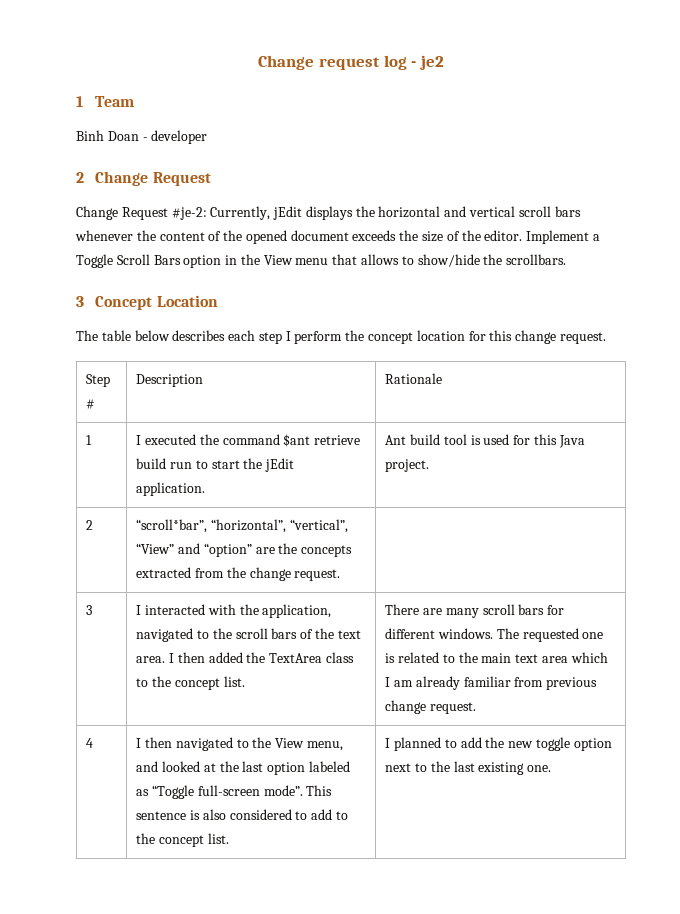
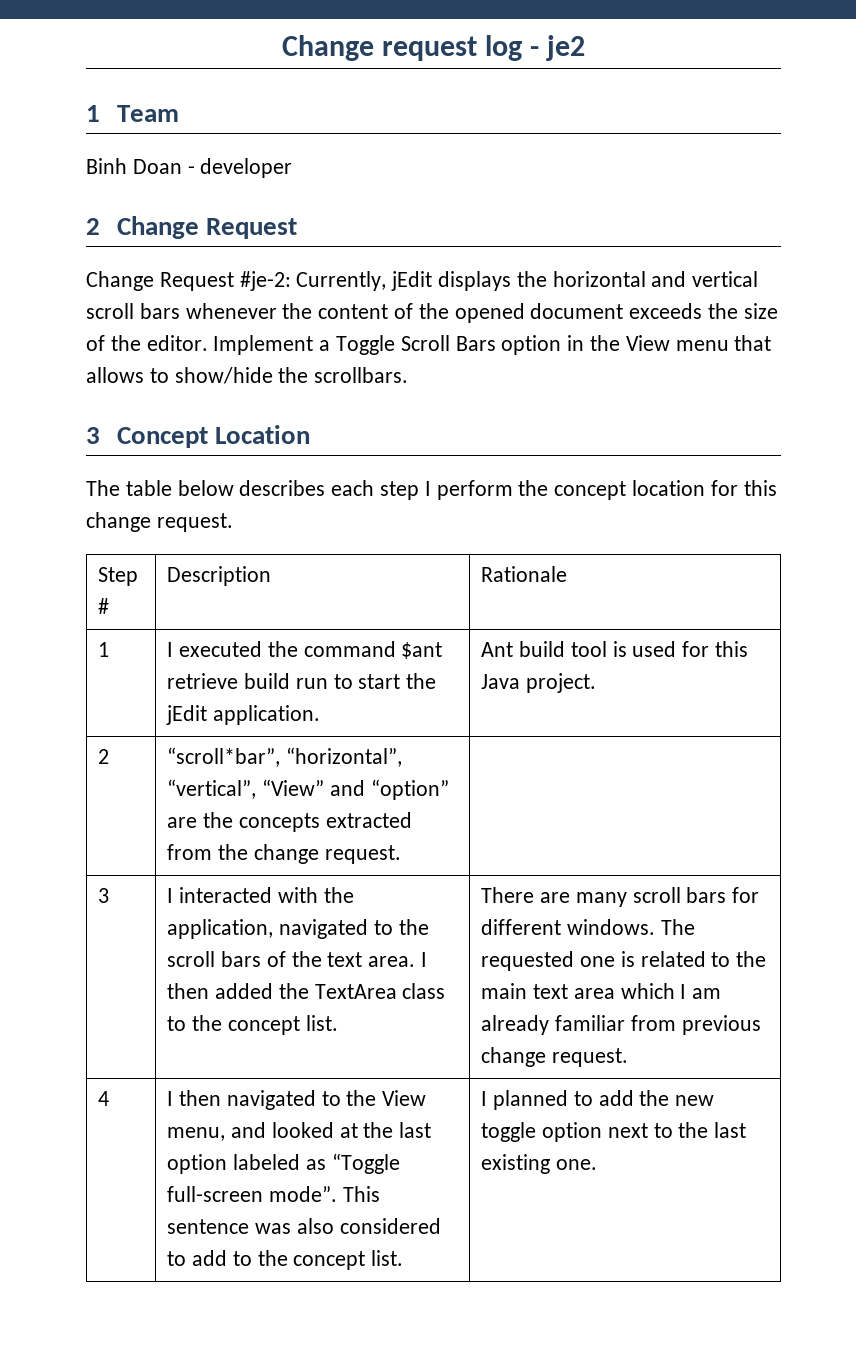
[190,810,201,820] is -> [254,1223,291,1234] was

